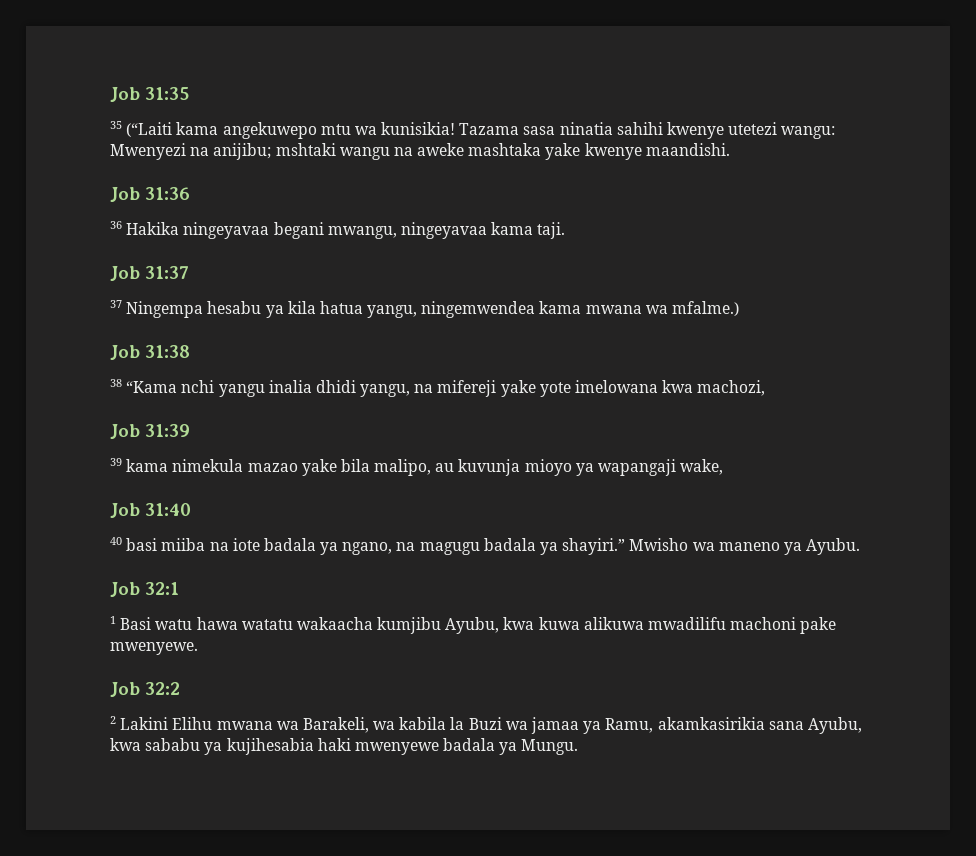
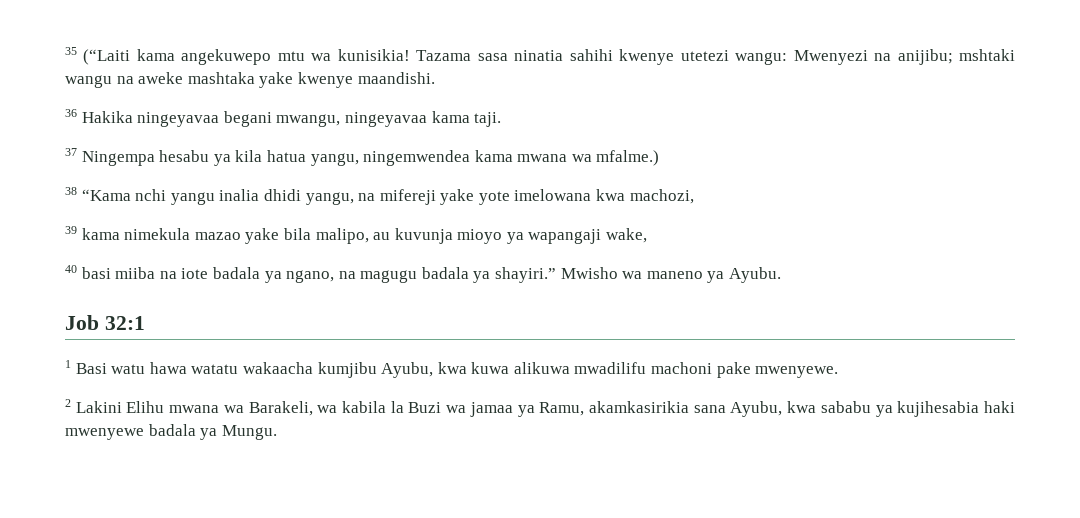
[110,87,190,102] Job 31:35 // -> (65, 51) none
[110,187,191,202] // Job 31:36 -> (435, 78) none
[110,266,190,281] // Job 31:37 -> (502, 119) none
[110,345,191,360] // Job 31:38 -> (660, 158) none
[110,424,191,439] // Job 31:39 -> (694, 196) none
[110,503,192,518] // Job 31:40 -> (648, 235) none
[110,682,181,697] // Job 32:2 -> (839, 372) none

